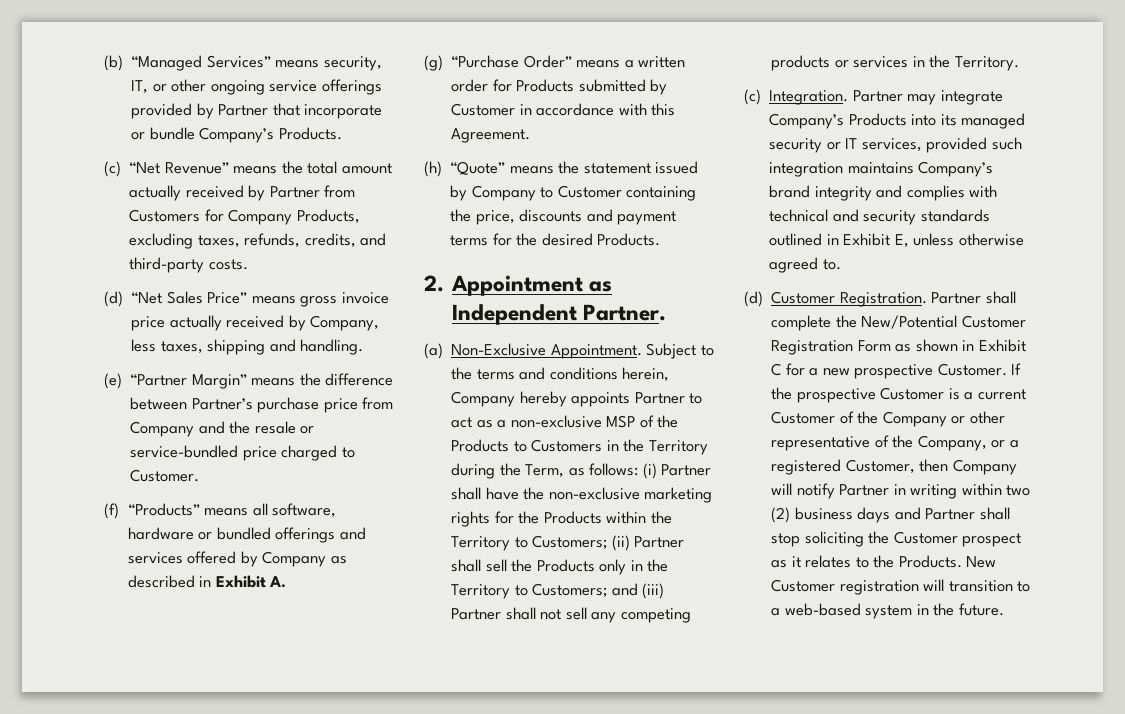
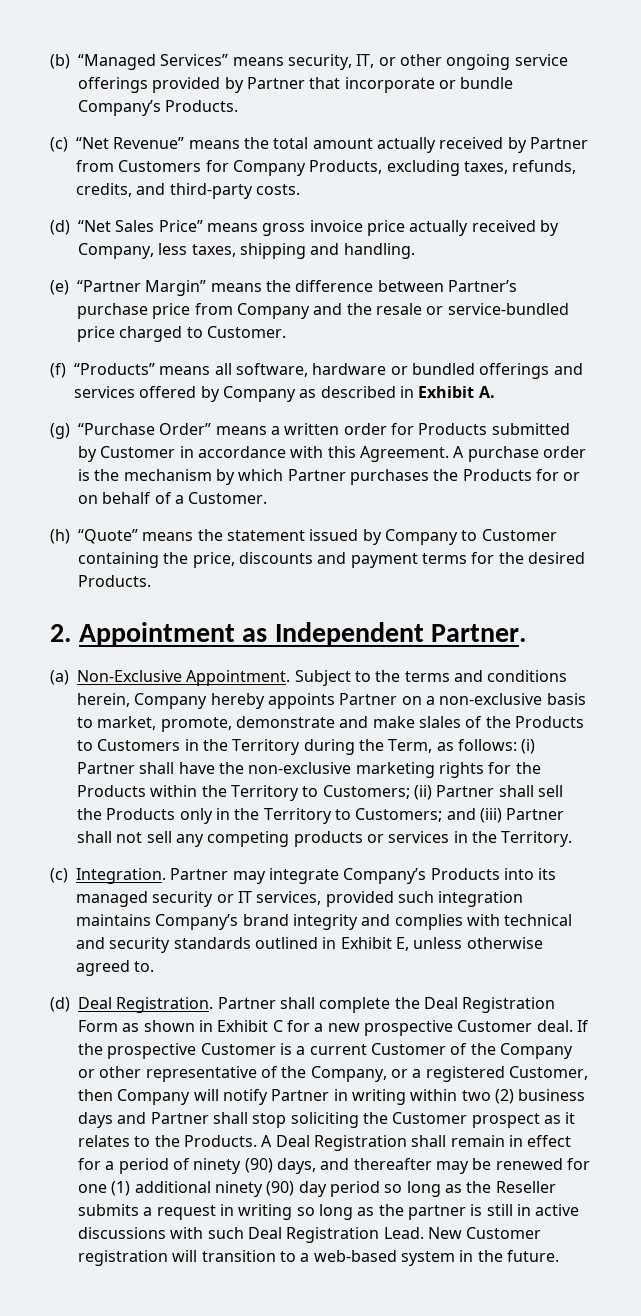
(531, 135) none -> [453,446,586,462] [78,469,581,485] [78,492,268,504] A purchase order is the mechanism by which Partner purchases the Products for or on behalf of a Customer.
[689,393,703,404] [451,415,636,428] to act as a non-exclusive MSP -> [401,693,586,705] [77,716,461,732] on a non-exclusive basis to market, promote, demonstrate and make slales
[771,291,836,304] Customer -> [78,997,112,1009] Deal
[861,315,1026,329] New/Potential Customer -> [423,997,458,1009] Deal
[937,363,1007,376] Customer. -> [457,1020,573,1032] Customer deal.
(962, 561) none -> [261,1135,572,1151] [78,1158,590,1174] [78,1181,556,1197] [78,1204,580,1220] [78,1227,424,1243] A Deal Registration shall remain in effect for a period of ninety (90) days, and thereafter may be renewed for one (1) additional ninety (90) day period so long as the Reseller submits a request in writing so long as the partner is still in active discussions with such Deal Registration Lead.

